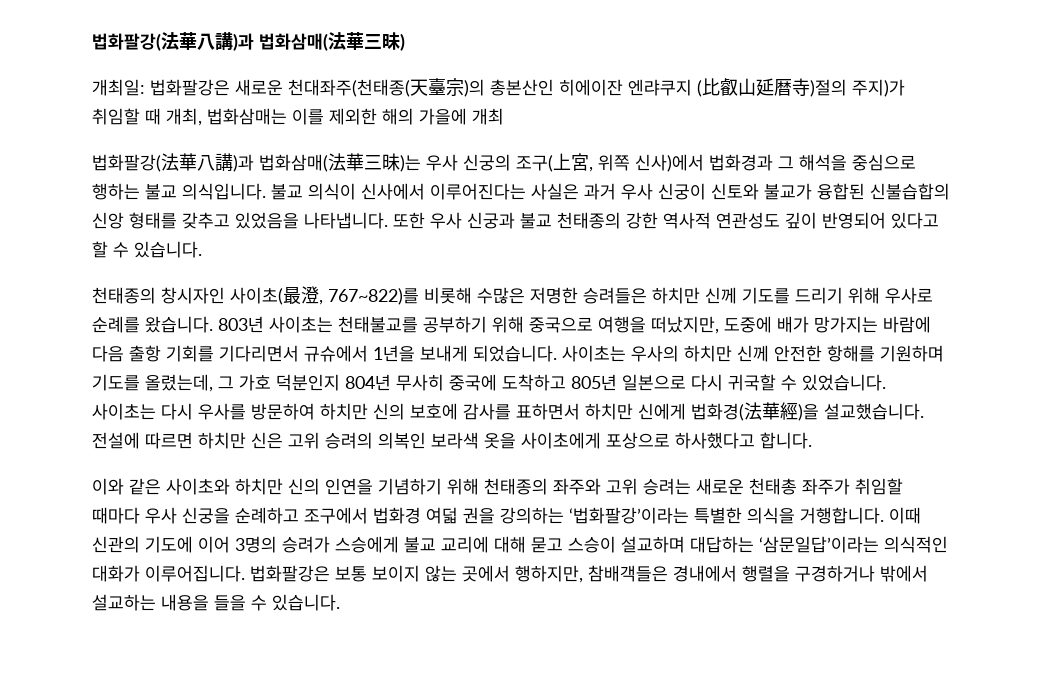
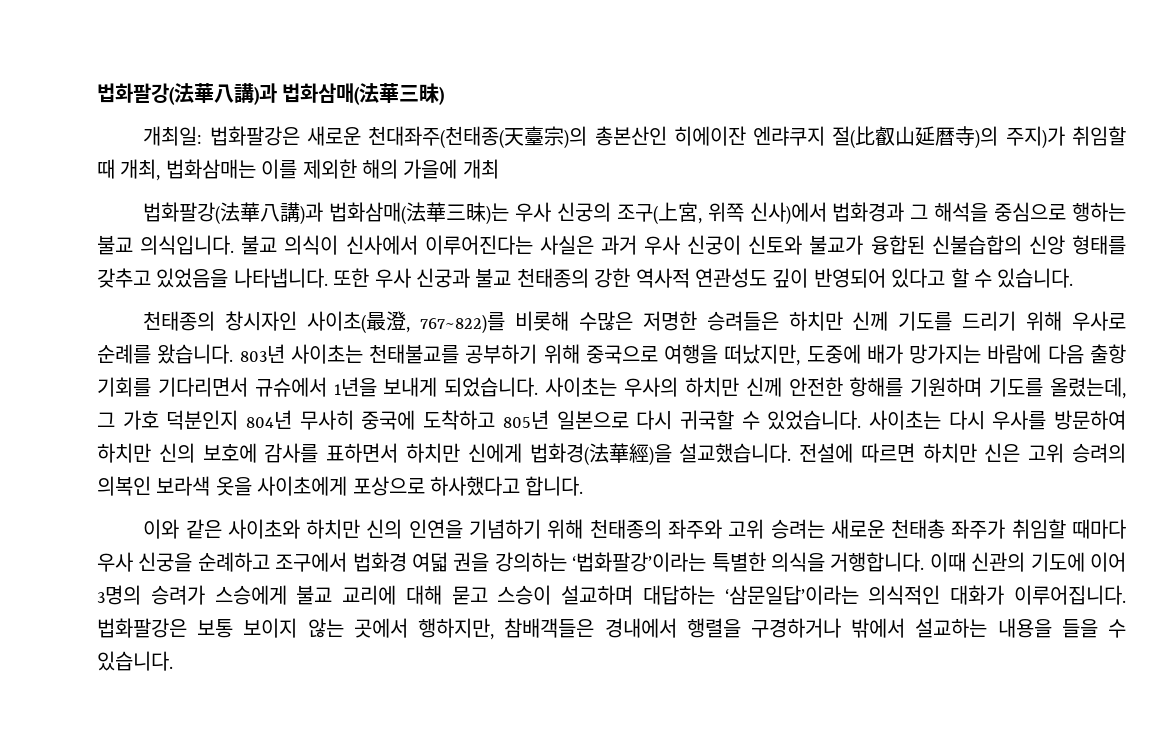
[697,80,702,97] ( -> [832,126,856,149] 절(
[810,79,847,97] )절의 -> [975,126,999,149] )의

